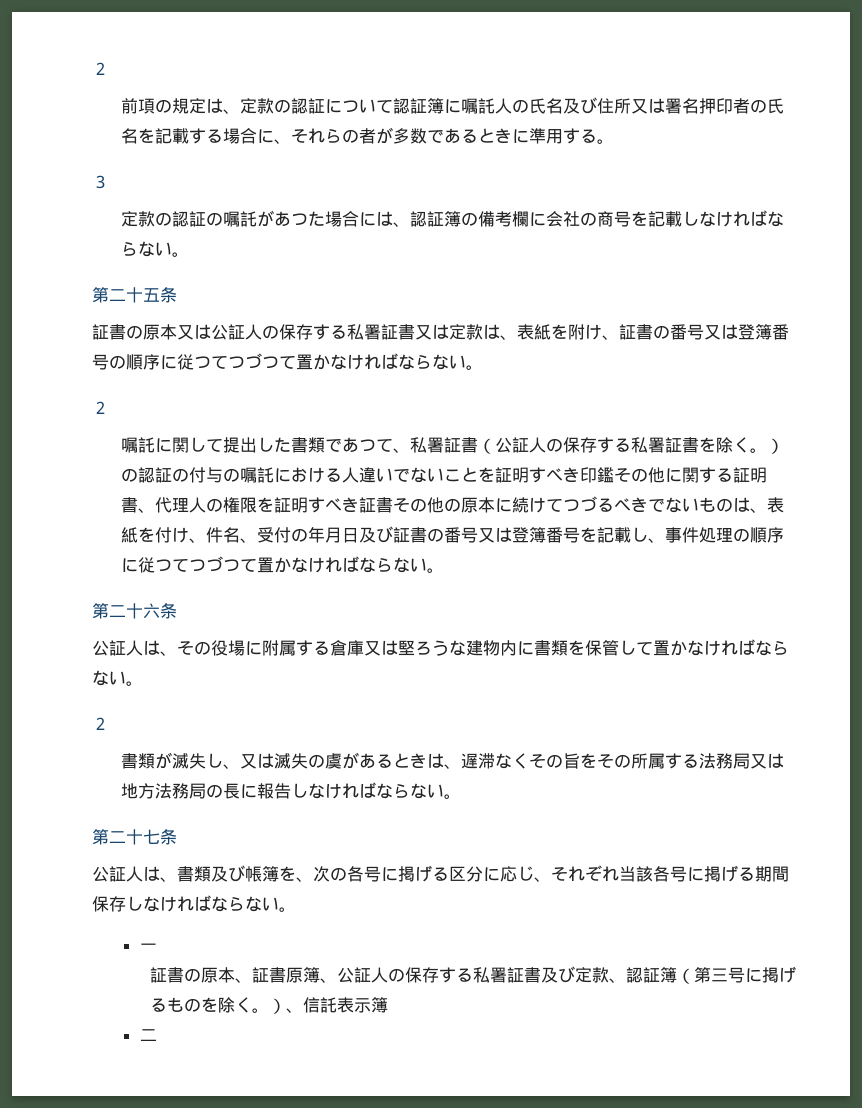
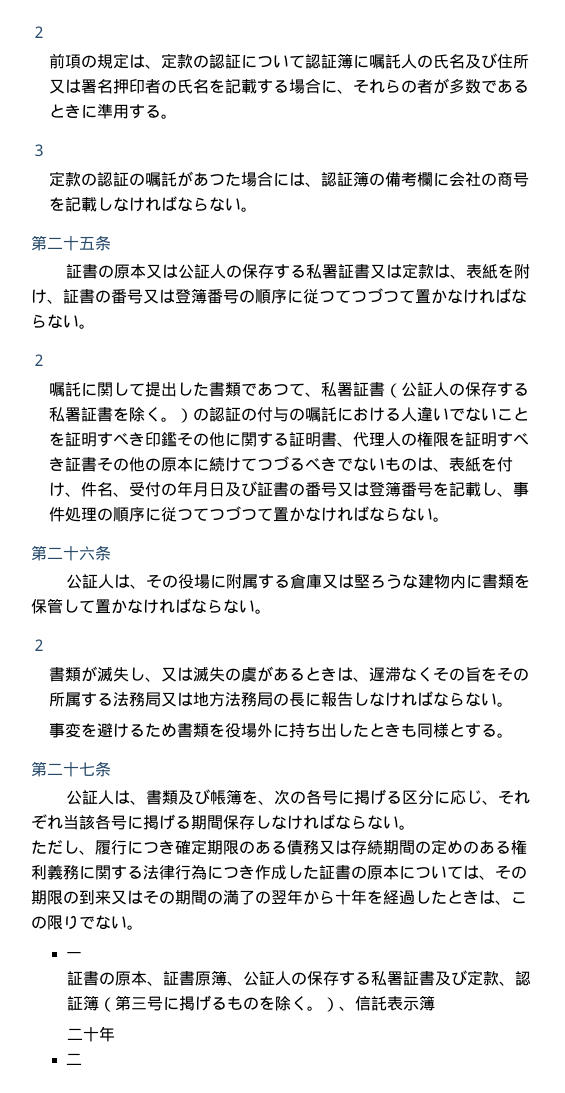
(462, 796) none -> [48,723,513,738] // 事変を避けるため書類を役場外に持ち出したときも同様とする。
(296, 909) none -> [31,839,527,855] [31,864,527,880] [31,889,527,905] [31,915,143,930] // ただし、履行につき確定期限のある債務又は存続期間の定めのある権利義務に関する法律行為につき作成した証書の原本については、その期限の到来又はその期間の満了の翌年から十年を経過したときは、この限りでない。
(389, 1005) none -> [66,1026,115,1042] // 二十年

